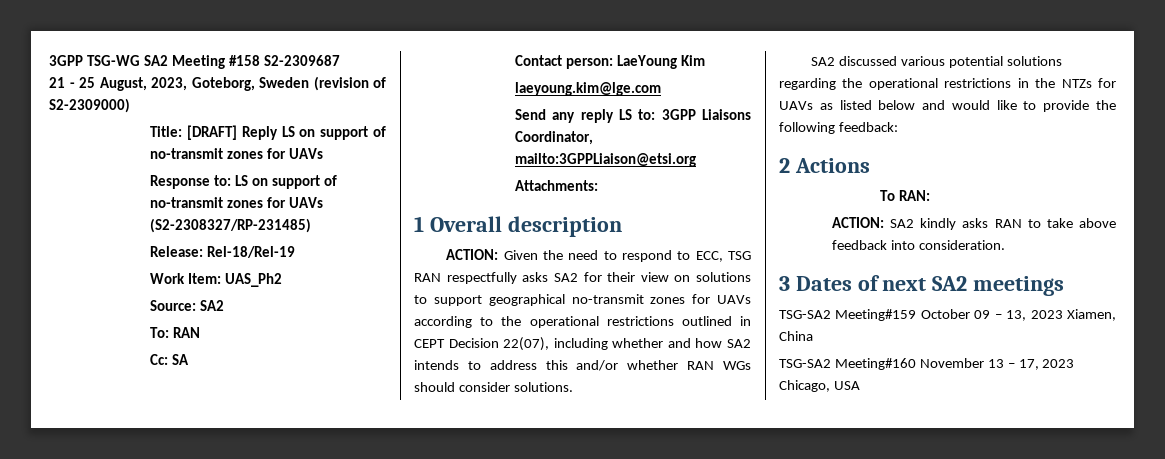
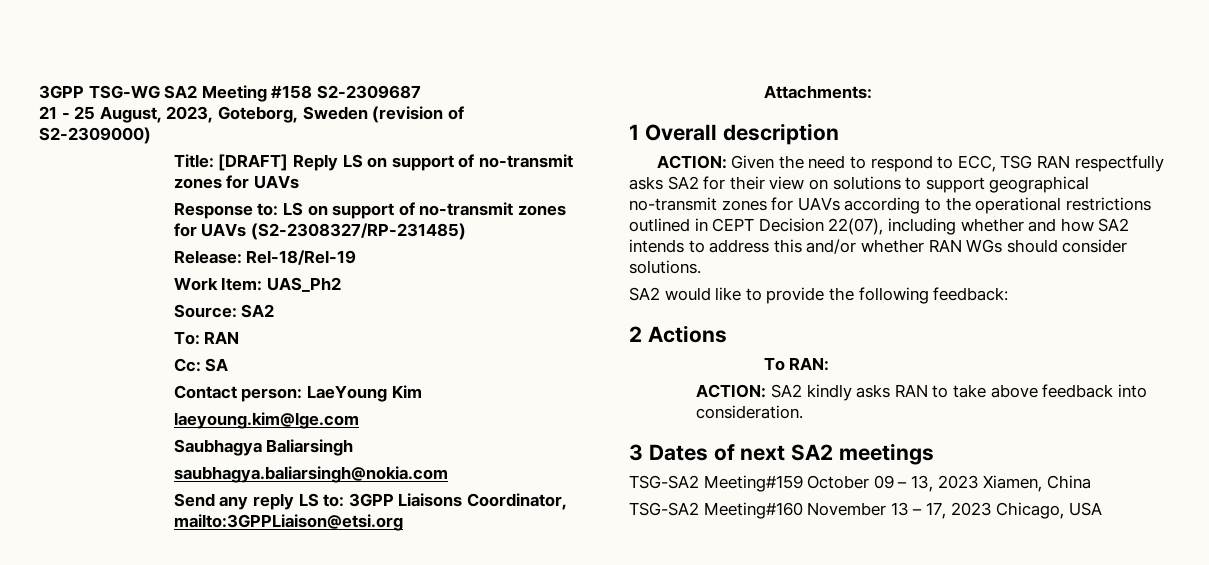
(662, 89) none -> [173,439,354,456] [173,466,448,483] // Saubhagya Baliarsingh // saubhagya.baliarsingh@nokia.com
[839,56,1063,68] [779,78,1116,90] [779,100,946,110] discussed various potential solutions regarding the operational restrictions in the NTZs for UAVs as listed below and -> (660, 294) none

